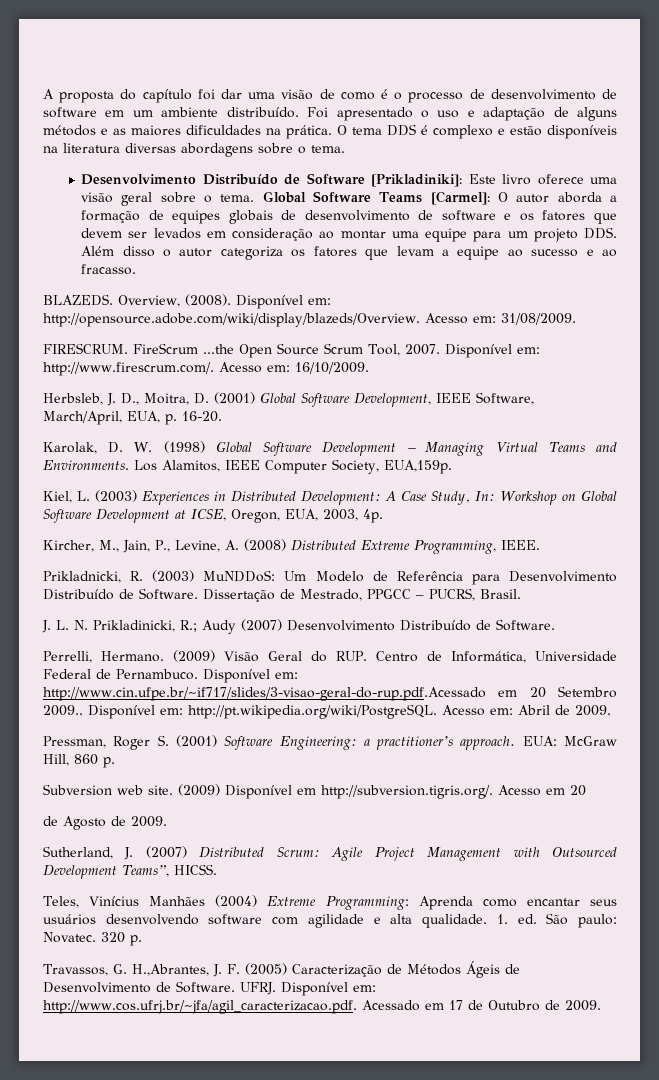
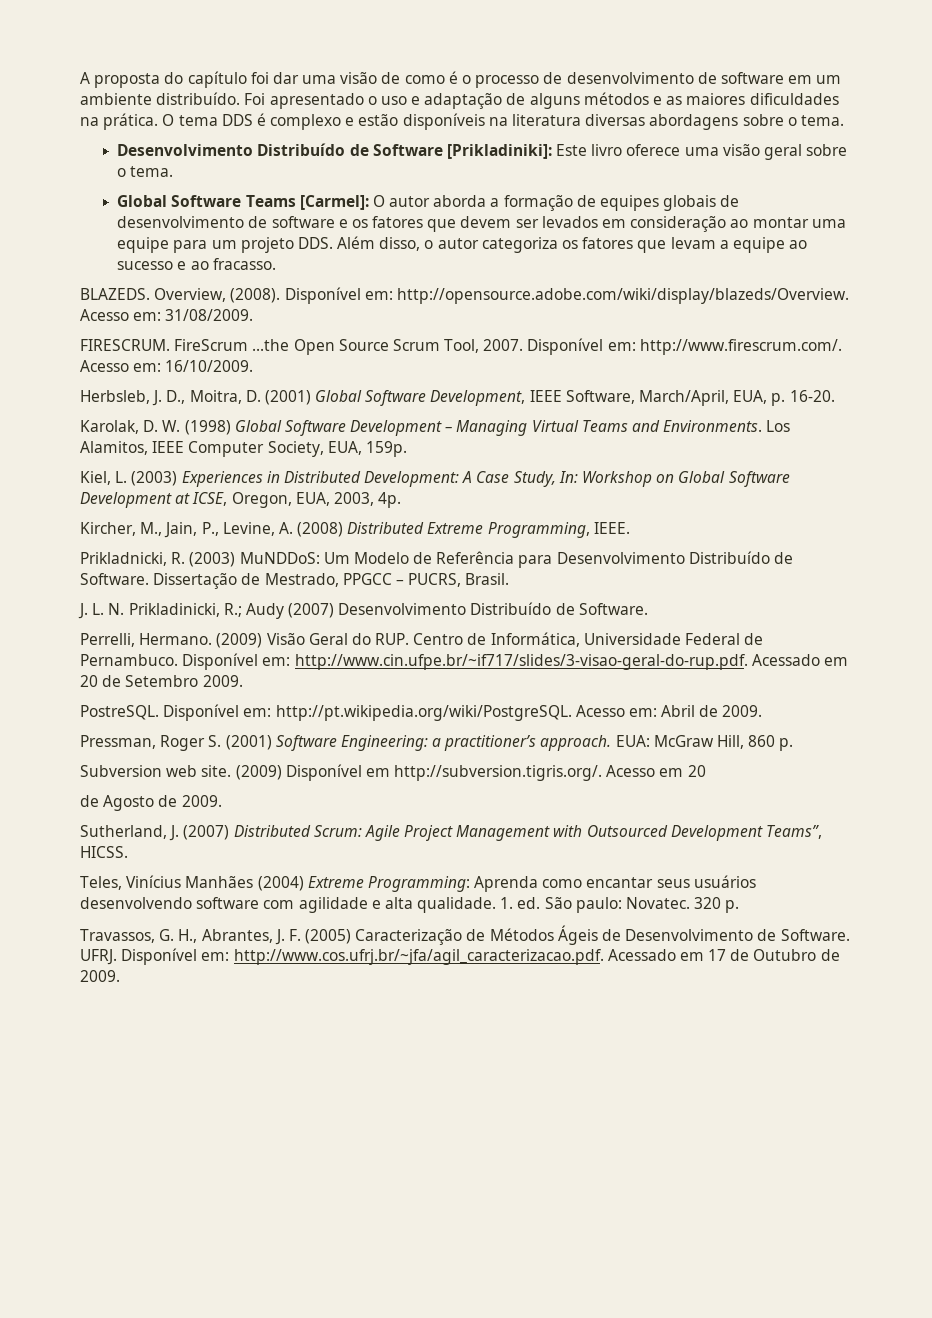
(255, 198) none -> (174, 171) //
[122,246,155,257] disso -> [379,237,421,251] disso,
[383,460,452,474] EUA,159p. -> [327,441,407,457] EUA, 159p.
[43,686,617,701] [43,705,83,716] http://www.cin.ufpe.br/~if717/slides/3-visao-geral-do-rup.pdf.Acessado em 20 Setembro 2009.. -> [294,654,848,670] [80,675,243,687] [80,705,159,720] http://www.cin.ufpe.br/~if717/slides/3-visao-geral-do-rup.pdf. Acessado em 20 de Setembro 2009. // PostreSQL.
[131,964,209,976] H.,Abrantes, -> [178,929,273,943] H., Abrantes,

